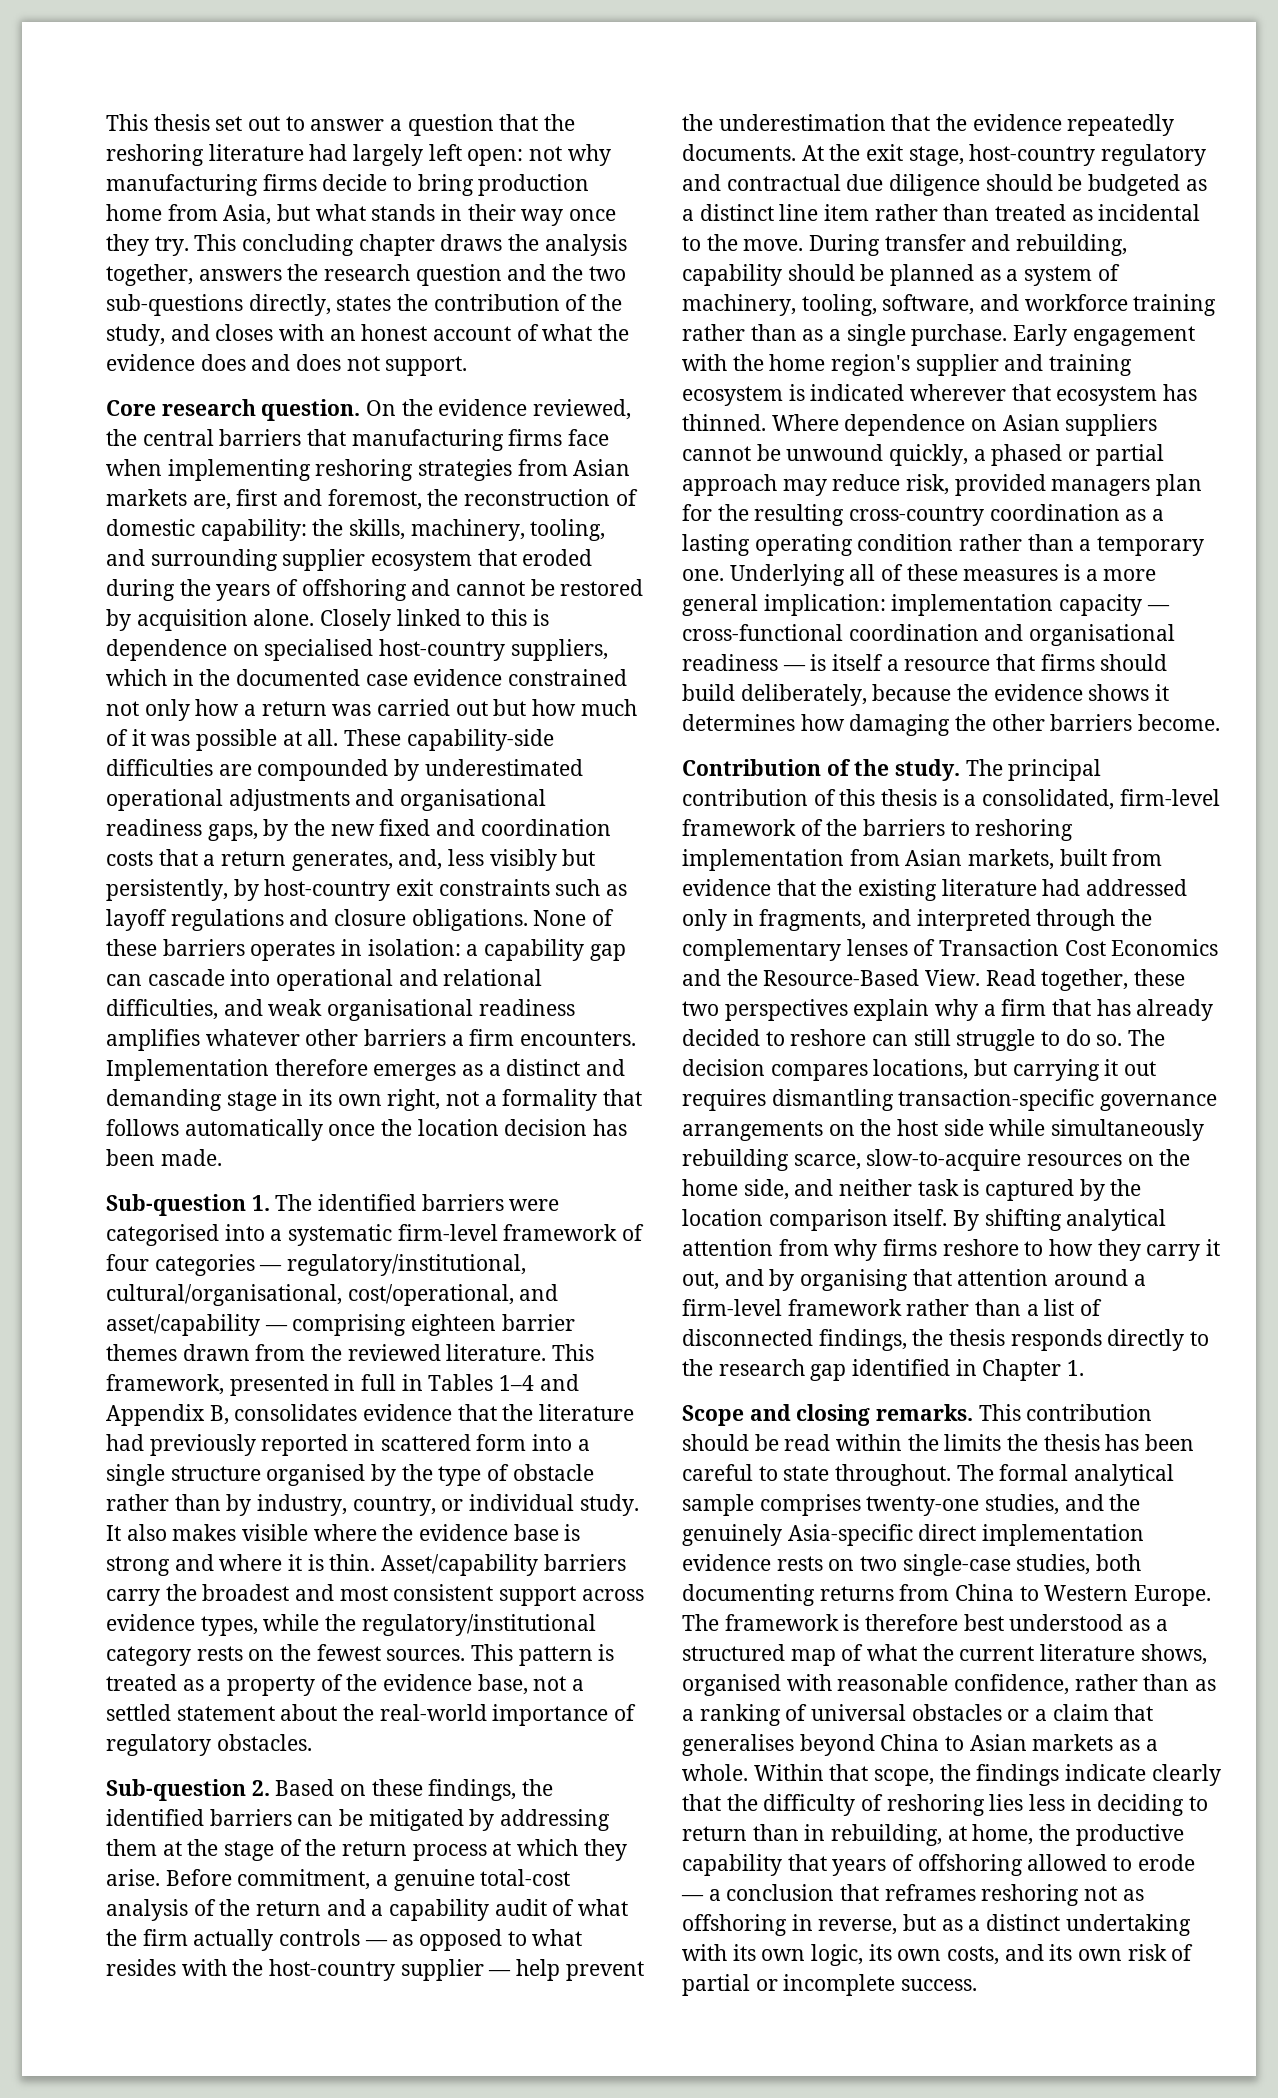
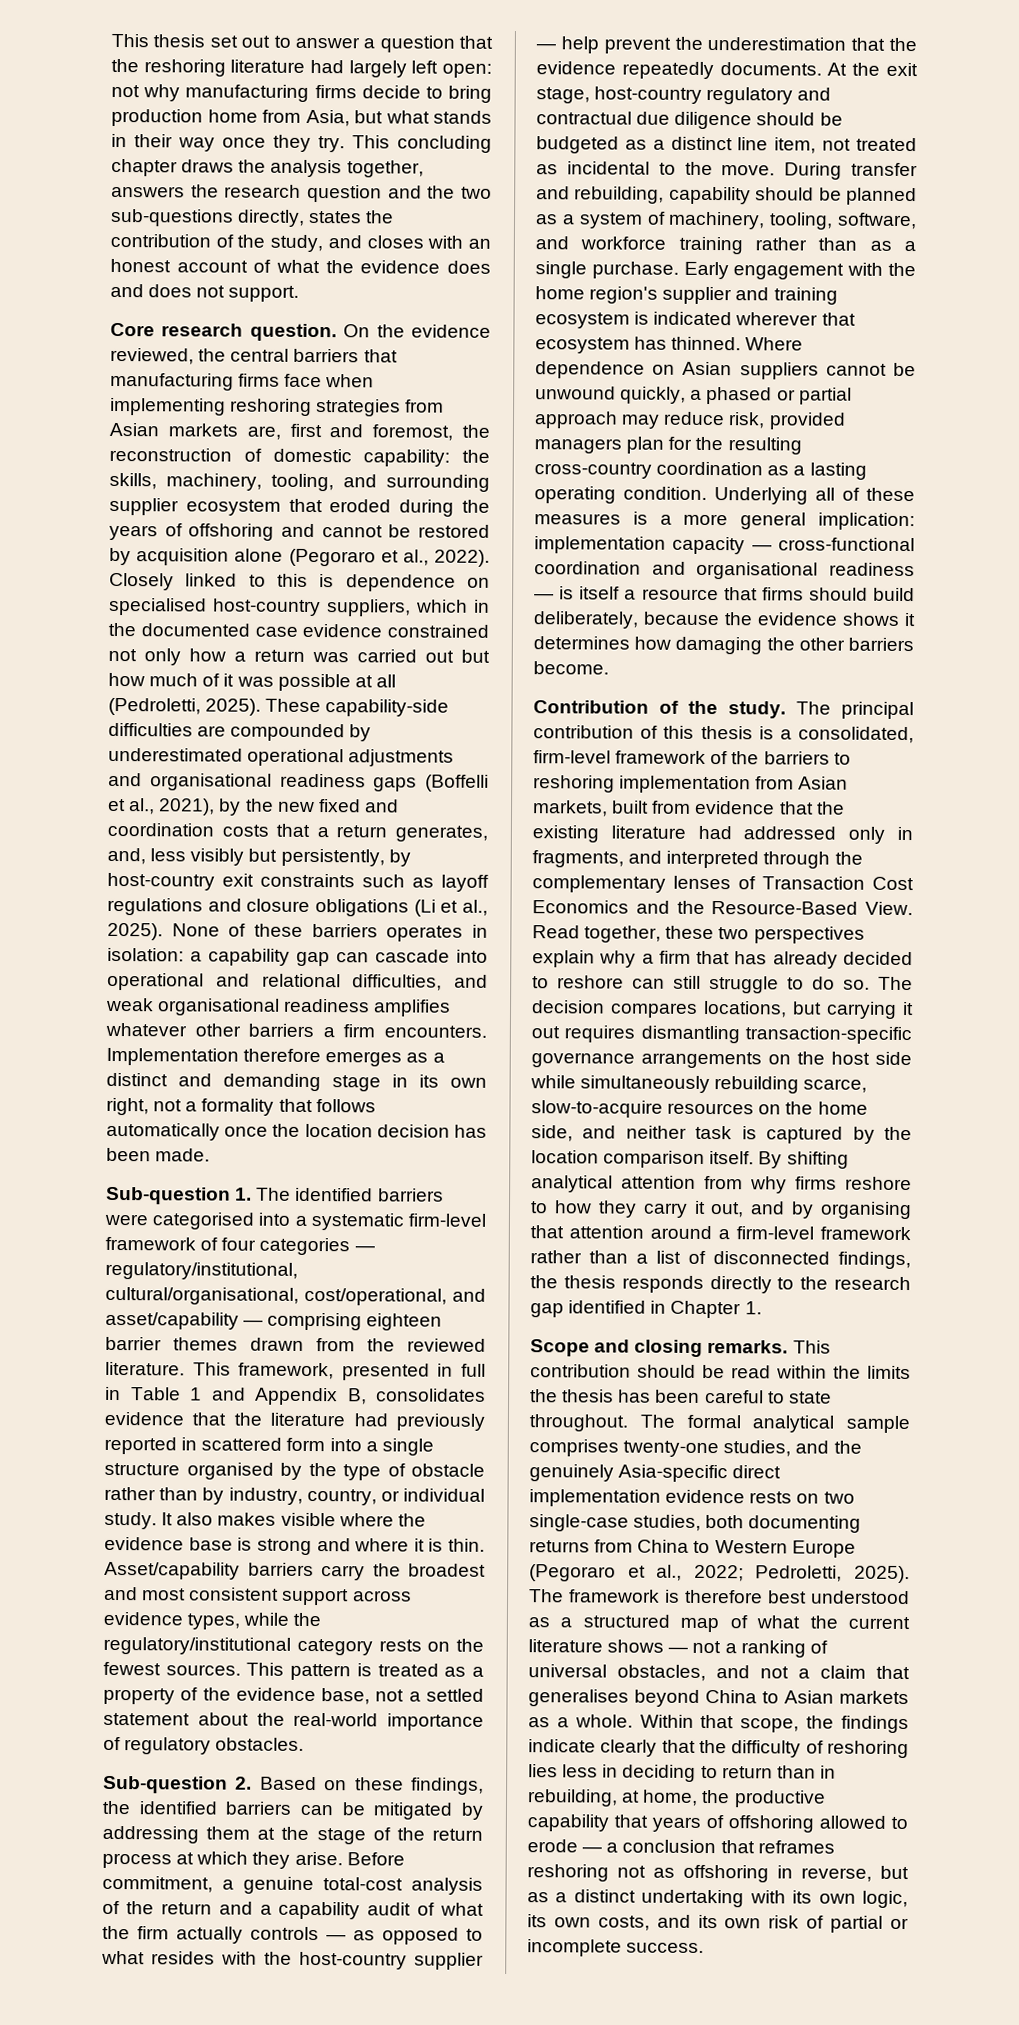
[253,609,315,626] alone. -> [234,548,491,567] alone (Pegoraro et al., 2022).
[307,729,339,746] all. -> [375,674,396,688] [108,697,262,716] all (Pedroletti, 2025).
[207,824,258,841] gaps, -> [373,774,489,792] [108,798,216,816] gaps (Boffelli et al., 2021),
[411,909,528,931] obligations. -> [315,899,489,917] [107,922,163,941] obligations (Li et al., 2025).
[428,1374,535,1391] Tables 1–4 -> [130,1387,202,1401] Table 1
[824,204,990,221] item rather than -> [774,137,852,154] item, not
[857,534,1205,556] [682,569,724,581] condition rather than a temporary one. -> [623,486,707,500] condition.
[1134,1585,1212,1606] Europe. -> [791,1540,856,1558] [529,1564,910,1584] Europe (Pegoraro et al., 2022; Pedroletti, 2025).
[1140,1644,1207,1665] [682,1674,1217,1696] shows, organised with reasonable confidence, rather than as -> [607,1639,722,1654] shows — not
[911,1704,1030,1721] obstacles or -> [617,1664,789,1682] obstacles, and not

